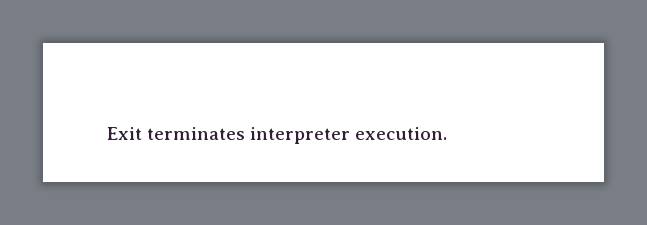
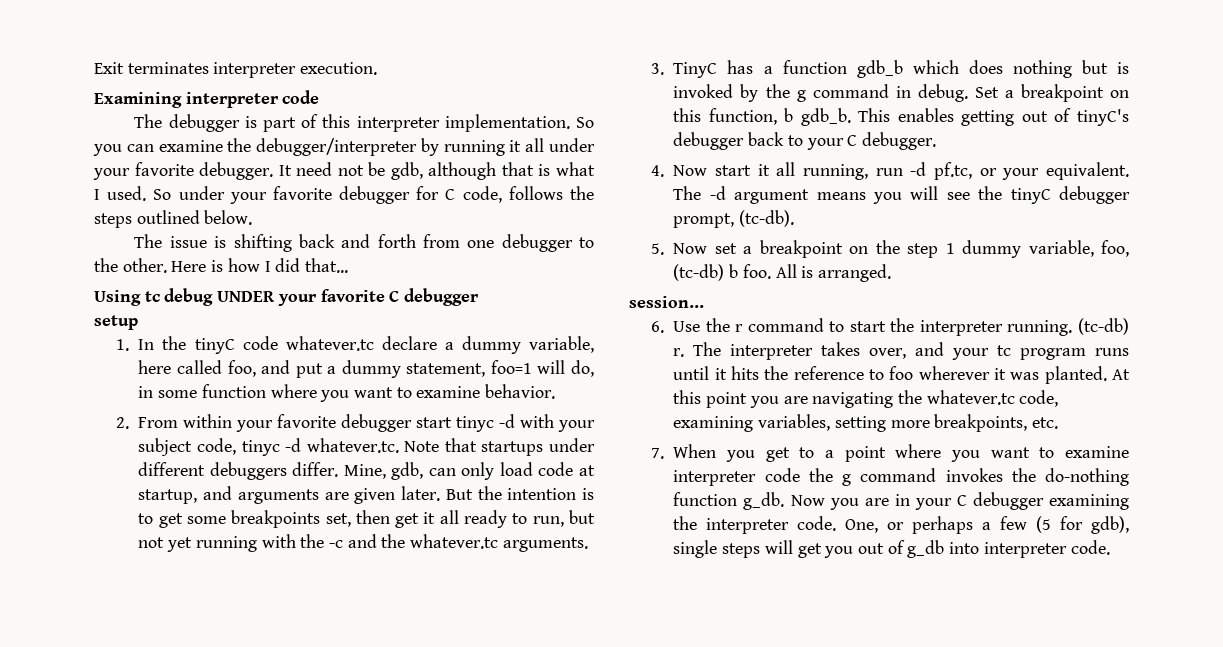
(448, 133) none -> [94,90,320,108] [134,114,594,132] [93,138,595,156] [93,162,595,180] [94,186,594,204] [94,210,253,228] [134,234,594,252] [94,258,349,273] [94,288,480,306] [94,315,138,330] [116,336,594,354] [138,360,595,378] [138,384,556,402] [116,414,595,432] [138,438,595,456] [138,462,595,480] [138,486,594,504] [138,510,595,528] [138,534,588,552] [651,60,1129,78] [673,84,1130,102] [673,108,1129,126] [673,132,936,150] [651,162,1129,180] [673,186,1130,204] [673,210,795,228] [651,240,1129,258] [673,264,891,282] [629,296,704,308] [651,318,1129,336] [673,342,1129,360] [673,366,1130,384] [673,390,1059,408] [673,414,1058,432] [651,444,1129,462] [673,468,1129,486] [673,492,1129,510] [673,516,1129,534] [673,540,1110,558] // Examining interpreter code // The debugger is part of this interpreter implementation. So you can examine the debugger/interpreter by running it all under your favorite debugger. It need not be gdb, although that is what I used. So under your favorite debugger for C code, follows the steps outlined below. // The issue is shifting back and forth from one debugger to the other. Here is how I did that... // Using tc debug UNDER your favorite C debugger // setup // 1. In the tinyC code whatever.tc declare a dummy variable, here called foo, and put a dummy statement, foo=1 will do, in some function where you want to examine behavior. // 2. From within your favorite debugger start tinyc -d with your subject code, tinyc -d whatever.tc. Note that startups under different debuggers differ. Mine, gdb, can only load code at startup, and arguments are given later. But the intention is to get some breakpoints set, then get it all ready to run, but not yet running with the -c and the whatever.tc arguments. // 3. TinyC has a function gdb_b which does nothing but is invoked by the g command in debug. Set a breakpoint on this function, b gdb_b. This enables getting out of tinyC's debugger back to your C debugger. // 4. Now start it all running, run -d pf.tc, or your equivalent. The -d argument means you will see the tinyC debugger prompt, (tc-db). // 5. Now set a breakpoint on the step 1 dummy variable, foo, (tc-db) b foo. All is arranged. // session... // 6. Use the r command to start the interpreter running. (tc-db) r. The interpreter takes over, and your tc program runs until it hits the reference to foo wherever it was planted. At this point you are navigating the whatever.tc code, examining variables, setting more breakpoints, etc. // 7. When you get to a point where you want to examine interpreter code the g command invokes the do-nothing function g_db. Now you are in your C debugger examining the interpreter code. One, or perhaps a few (5 for gdb), single steps will get you out of g_db into interpreter code.

